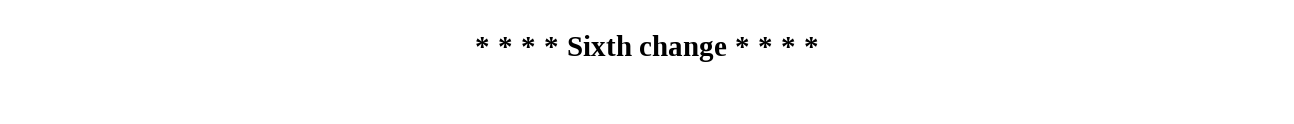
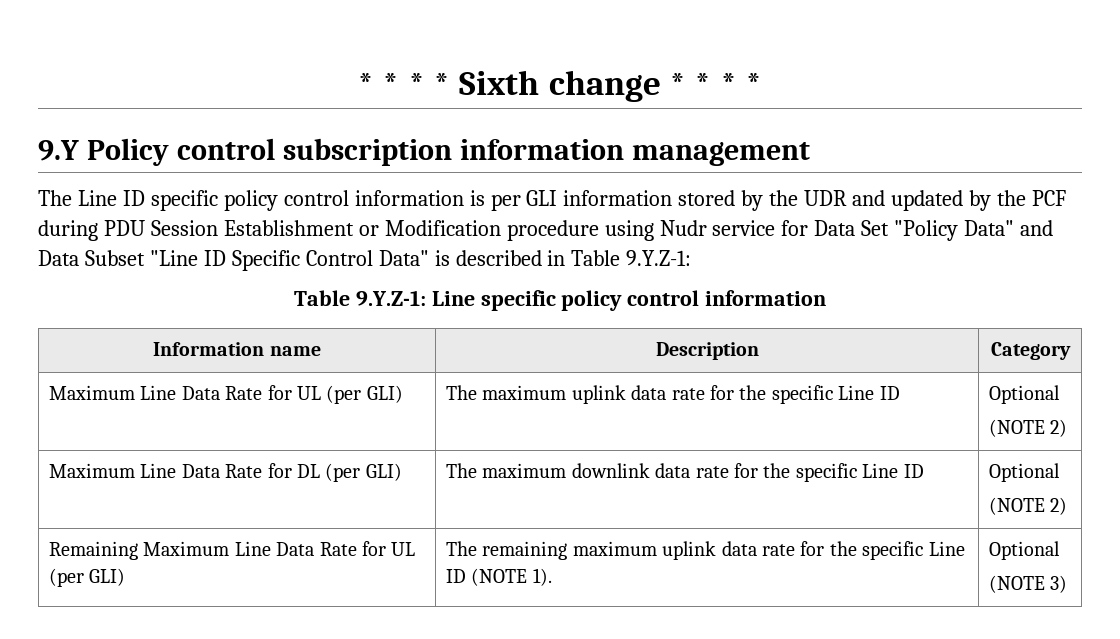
(819, 46) none -> [38,138,810,166] [38,190,1066,211] [38,220,1054,241] [38,250,692,271] [293,290,827,311] [153,342,321,356] [655,342,759,360] [990,342,1071,360] [48,385,403,404] [445,385,900,404] [988,385,1060,404] [988,419,1068,437] [48,463,402,482] [445,463,924,482] [988,463,1060,482] [988,497,1068,515] [48,541,416,560] [48,568,126,587] [445,541,965,560] [445,568,552,586] [988,541,1060,560] [988,575,1068,593] // 9.Y Policy control subscription information management // The Line ID specific policy control information is per GLI information stored by the UDR and updated by the PCF during PDU Session Establishment or Modification procedure using Nudr service for Data Set "Policy Data" and Data Subset "Line ID Specific Control Data" is described in Table 9.Y.Z-1: // Table 9.Y.Z-1: Line specific policy control information // Information name | Description | Category // Maximum Line Data Rate for UL (per GLI) | The maximum uplink data rate for the specific Line ID | Optional // (NOTE 2) // Maximum Line Data Rate for DL (per GLI) | The maximum downlink data rate for the specific Line ID | Optional // (NOTE 2) // Remaining Maximum Line Data Rate for UL (per GLI) | The remaining maximum uplink data rate for the specific Line ID (NOTE 1). | Optional // (NOTE 3)

